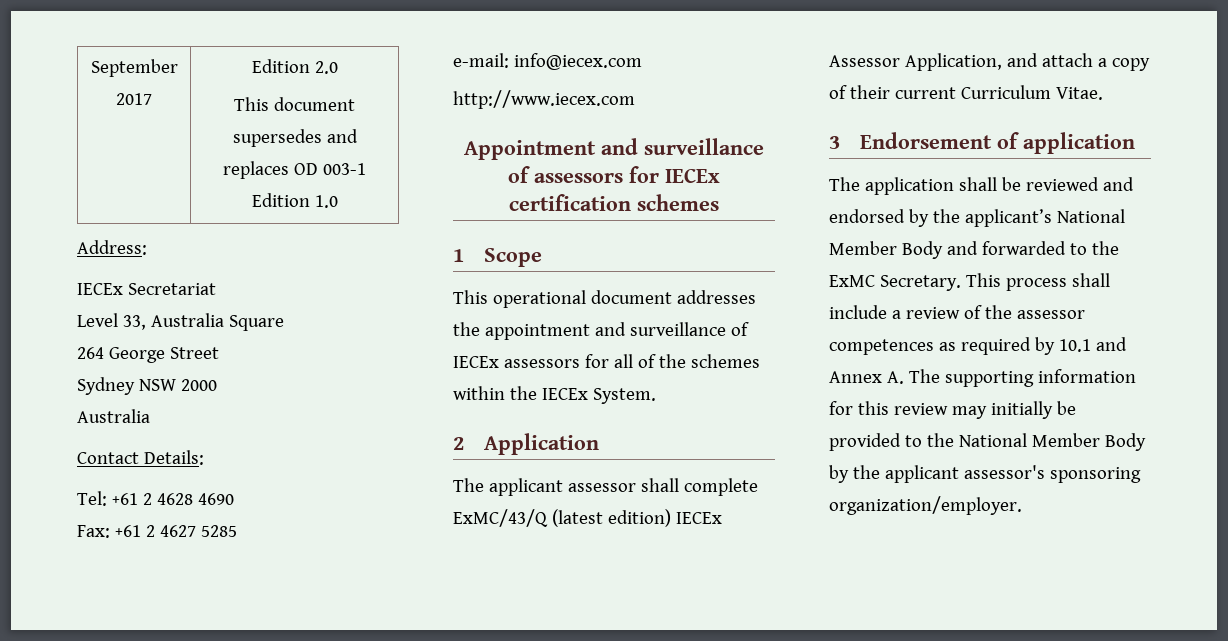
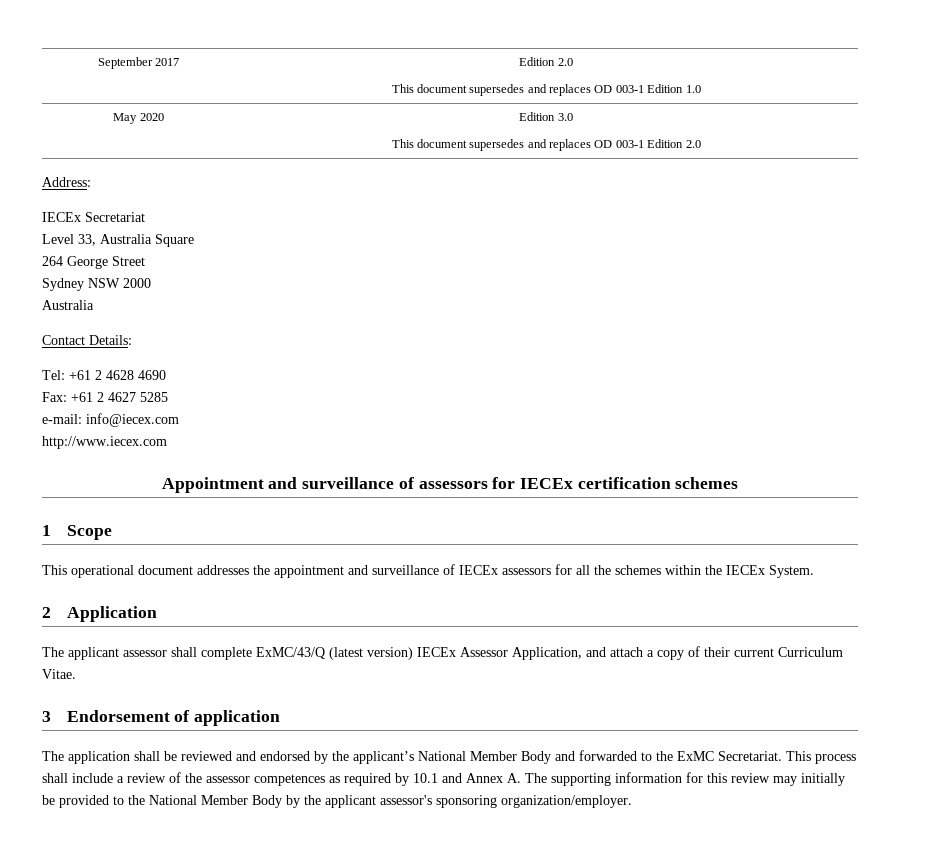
(338, 201) none -> [113,113,164,124] [519,112,573,121] [391,139,701,151] // May 2020 | Edition 3.0 // This document supersedes and replaces OD 003-1 Edition 2.0
[637,354,656,368] of -> (590, 570) none
[607,509,671,527] edition) -> [367,647,413,660] version)
[879,275,961,291] Secretary. -> [718,751,782,761] Secretariat.

